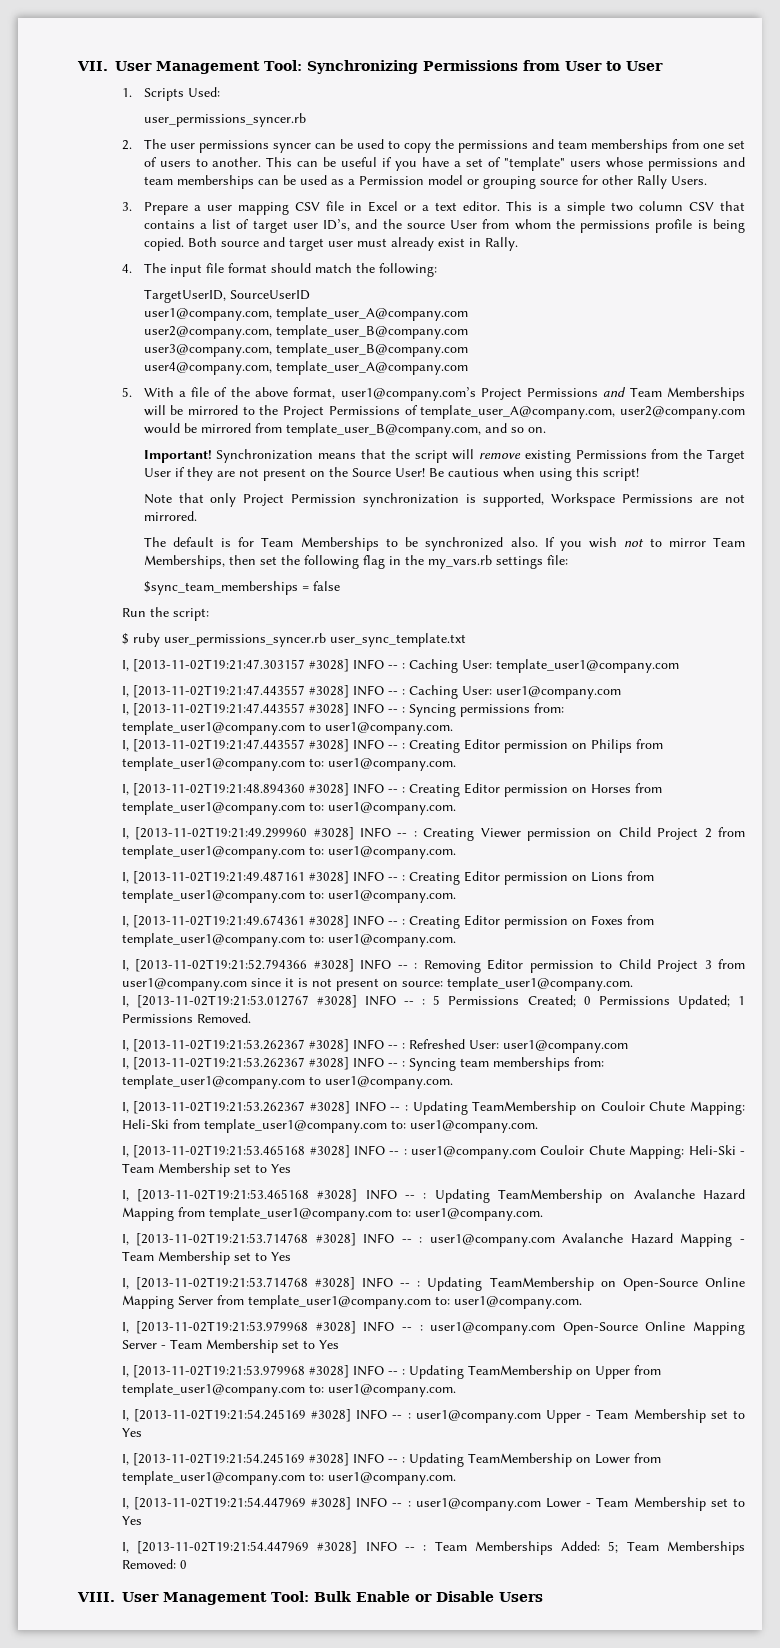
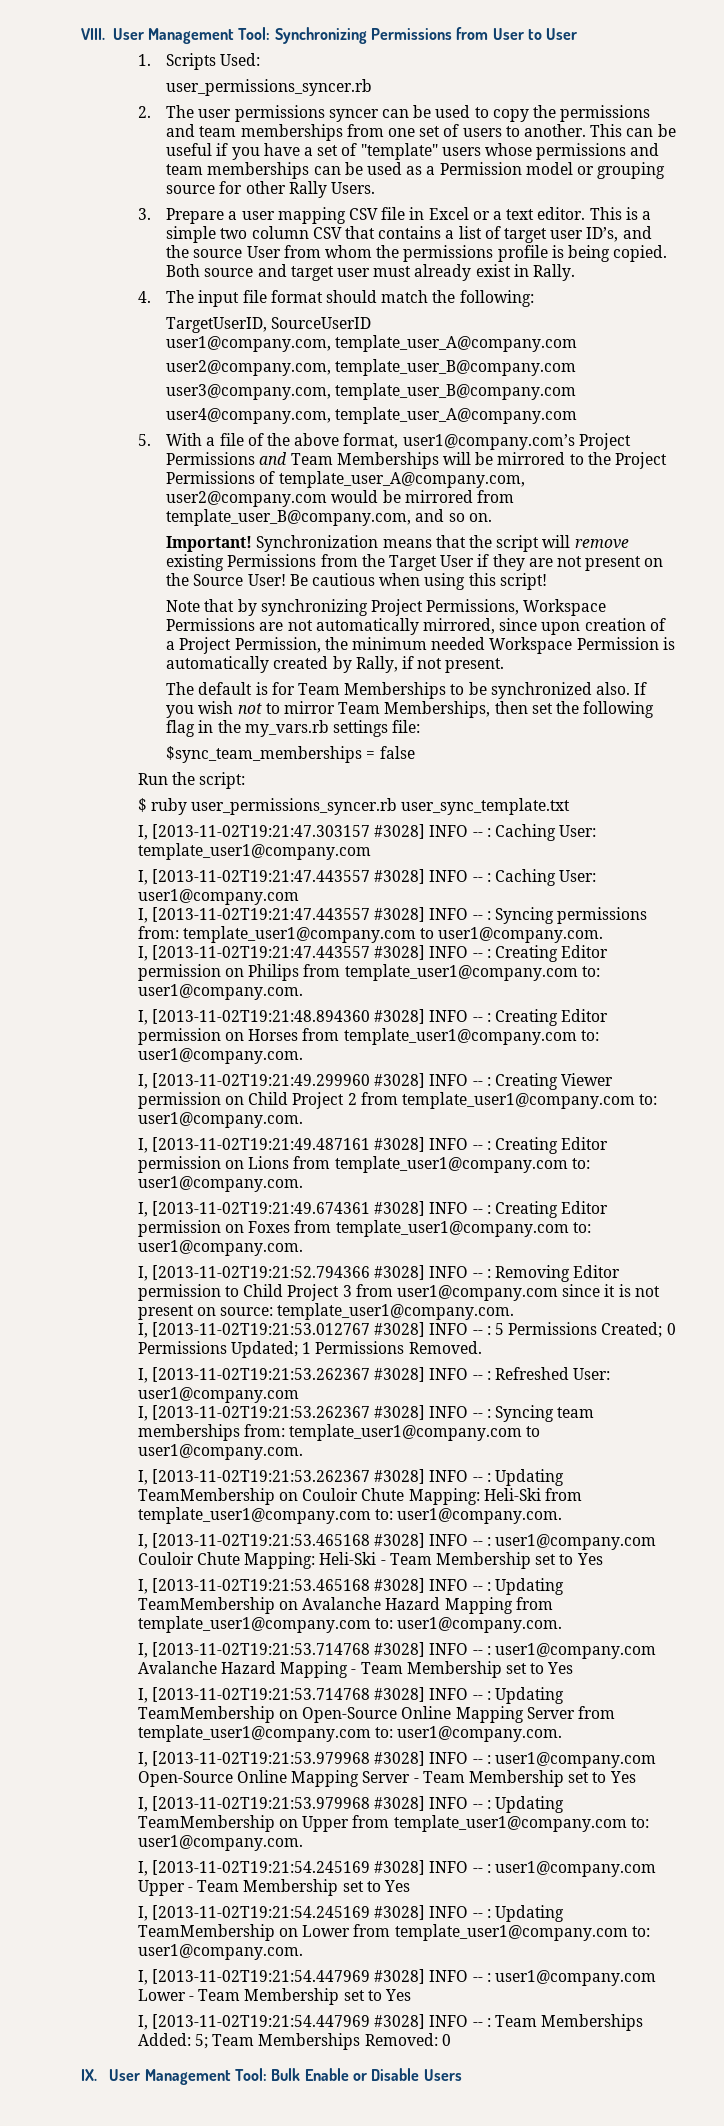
[77,61,108,71] VII. -> [81,28,105,40] VIII.
[210,493,745,507] [143,511,197,521] only Project Permission synchronization is supported, Workspace Permissions are not mirrored. -> [237,599,607,616] [166,618,666,635] [166,637,675,654] [166,656,505,673] by synchronizing Project Permissions, Workspace Permissions are not automatically mirrored, since upon creation of a Project Permission, the minimum needed Workspace Permission is automatically created by Rally, if not present.
[77,1592,115,1602] VIII. -> [81,2069,97,2081] IX.

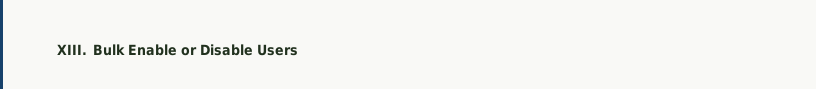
[81,27,578,44] [137,53,261,70] [166,79,373,96] [137,105,651,122] [166,124,676,141] [166,143,660,160] [166,162,666,179] [166,181,376,198] [137,207,651,224] [166,226,652,243] [166,245,668,262] [166,264,575,281] [137,290,534,307] [166,317,372,333] [166,335,578,352] [166,359,577,376] [166,383,577,400] [166,407,578,424] [137,433,631,450] [166,452,667,469] [166,471,525,488] [166,490,515,507] [166,509,492,526] [166,535,629,552] [166,554,664,571] [166,573,547,590] [166,599,607,616] [166,618,666,635] [166,637,675,654] [166,656,505,673] [166,682,648,699] [166,701,655,718] [166,720,421,737] [166,746,415,763] [137,772,246,789] [137,798,571,815] [137,824,597,841] [137,843,371,860] [137,869,597,886] [137,889,299,905] [137,907,648,924] [137,926,604,943] [137,945,609,962] [137,964,600,981] [137,984,303,1000] [137,1009,609,1026] [137,1028,599,1045] [137,1048,303,1064] [137,1073,614,1090] [137,1092,658,1109] [137,1112,303,1128] [137,1137,609,1154] [137,1156,590,1173] [137,1176,303,1192] [137,1201,609,1218] [137,1220,591,1237] [137,1240,303,1256] [137,1265,621,1282] [137,1284,660,1301] [137,1303,515,1320] [137,1322,676,1338] [137,1341,482,1358] [137,1367,611,1383] [137,1387,299,1403] [137,1405,595,1422] [137,1424,541,1441] [137,1444,303,1460] [137,1469,564,1486] [137,1488,582,1505] [137,1507,563,1524] [137,1533,656,1550] [137,1552,603,1569] [137,1578,564,1595] [137,1597,553,1614] [137,1616,563,1633] [137,1642,656,1659] [137,1661,574,1678] [137,1687,564,1704] [137,1706,615,1723] [137,1725,563,1742] [137,1751,656,1768] [137,1770,636,1787] [137,1796,564,1813] [137,1815,649,1832] [137,1835,303,1851] [137,1860,656,1877] [137,1879,410,1896] [137,1905,564,1922] [137,1924,650,1941] [137,1944,303,1960] [137,1969,656,1986] [137,1988,411,2005] [137,2014,644,2031] [137,2033,451,2050] [81,2068,268,2085] VIII. User Management Tool: Synchronizing Permissions from User to User // 1. Scripts Used: // user_permissions_syncer.rb // 2. The user permissions syncer can be used to copy the permissions and team memberships from one set of users to another. This can be useful if you have a set of "template" users whose permissions and team memberships can be used as a Permission model or grouping source for other Rally Users. // 3. Prepare a user mapping CSV file in Excel or a text editor. This is a simple two column CSV that contains a list of target user ID’s, and the source User from whom the permissions profile is being copied. Both source and target user must already exist in Rally. // 4. The input file format should match the following: // TargetUserID, SourceUserID // user1@company.com, template_user_A@company.com // user2@company.com, template_user_B@company.com // user3@company.com, template_user_B@company.com // user4@company.com, template_user_A@company.com // 5. With a file of the above format, user1@company.com’s Project Permissions and Team Memberships will be mirrored to the Project Permissions of template_user_A@company.com, user2@company.com would be mirrored from template_user_B@company.com, and so on. // Important! Synchronization means that the script will remove existing Permissions from the Target User if they are not present on the Source User! Be cautious when using this script! // Note that by synchronizing Project Permissions, Workspace Permissions are not automatically mirrored, since upon creation of a Project Permission, the minimum needed Workspace Permission is automatically created by Rally, if not present. // The default is for Team Memberships to be synchronized also. If you wish not to mirror Team Memberships, then set the following flag in the my_vars.rb settings file: // $sync_team_memberships = false // Run the script: // $ ruby user_permissions_syncer.rb user_sync_template.txt // I, [2013-11-02T19:21:47.303157 #3028] INFO -- : Caching User: template_user1@company.com // I, [2013-11-02T19:21:47.443557 #3028] INFO -- : Caching User: user1@company.com // I, [2013-11-02T19:21:47.443557 #3028] INFO -- : Syncing permissions from: template_user1@company.com to user1@company.com. // I, [2013-11-02T19:21:47.443557 #3028] INFO -- : Creating Editor permission on Philips from template_user1@company.com to: user1@company.com. // I, [2013-11-02T19:21:48.894360 #3028] INFO -- : Creating Editor permission on Horses from template_user1@company.com to: user1@company.com. // I, [2013-11-02T19:21:49.299960 #3028] INFO -- : Creating Viewer permission on Child Project 2 from template_user1@company.com to: user1@company.com. // I, [2013-11-02T19:21:49.487161 #3028] INFO -- : Creating Editor permission on Lions from template_user1@company.com to: user1@company.com. // I, [2013-11-02T19:21:49.674361 #3028] INFO -- : Creating Editor permission on Foxes from template_user1@company.com to: user1@company.com. // I, [2013-11-02T19:21:52.794366 #3028] INFO -- : Removing Editor permission to Child Project 3 from user1@company.com since it is not present on source: template_user1@company.com. // I, [2013-11-02T19:21:53.012767 #3028] INFO -- : 5 Permissions Created; 0 Permissions Updated; 1 Permissions Removed. // I, [2013-11-02T19:21:53.262367 #3028] INFO -- : Refreshed User: user1@company.com // I, [2013-11-02T19:21:53.262367 #3028] INFO -- : Syncing team memberships from: template_user1@company.com to user1@company.com. // I, [2013-11-02T19:21:53.262367 #3028] INFO -- : Updating TeamMembership on Couloir Chute Mapping: Heli-Ski from template_user1@company.com to: user1@company.com. // I, [2013-11-02T19:21:53.465168 #3028] INFO -- : user1@company.com Couloir Chute Mapping: Heli-Ski - Team Membership set to Yes // I, [2013-11-02T19:21:53.465168 #3028] INFO -- : Updating TeamMembership on Avalanche Hazard Mapping from template_user1@company.com to: user1@company.com. // I, [2013-11-02T19:21:53.714768 #3028] INFO -- : user1@company.com Avalanche Hazard Mapping - Team Membership set to Yes // I, [2013-11-02T19:21:53.714768 #3028] INFO -- : Updating TeamMembership on Open-Source Online Mapping Server from template_user1@company.com to: user1@company.com. // I, [2013-11-02T19:21:53.979968 #3028] INFO -- : user1@company.com Open-Source Online Mapping Server - Team Membership set to Yes // I, [2013-11-02T19:21:53.979968 #3028] INFO -- : Updating TeamMembership on Upper from template_user1@company.com to: user1@company.com. // I, [2013-11-02T19:21:54.245169 #3028] INFO -- : user1@company.com Upper - Team Membership set to Yes // I, [2013-11-02T19:21:54.245169 #3028] INFO -- : Updating TeamMembership on Lower from template_user1@company.com to: user1@company.com. // I, [2013-11-02T19:21:54.447969 #3028] INFO -- : user1@company.com Lower - Team Membership set to Yes // I, [2013-11-02T19:21:54.447969 #3028] INFO -- : Team Memberships Added: 5; Team Memberships Removed: 0 // IX. User Management Tool: -> [57,44,87,55] XIII.

